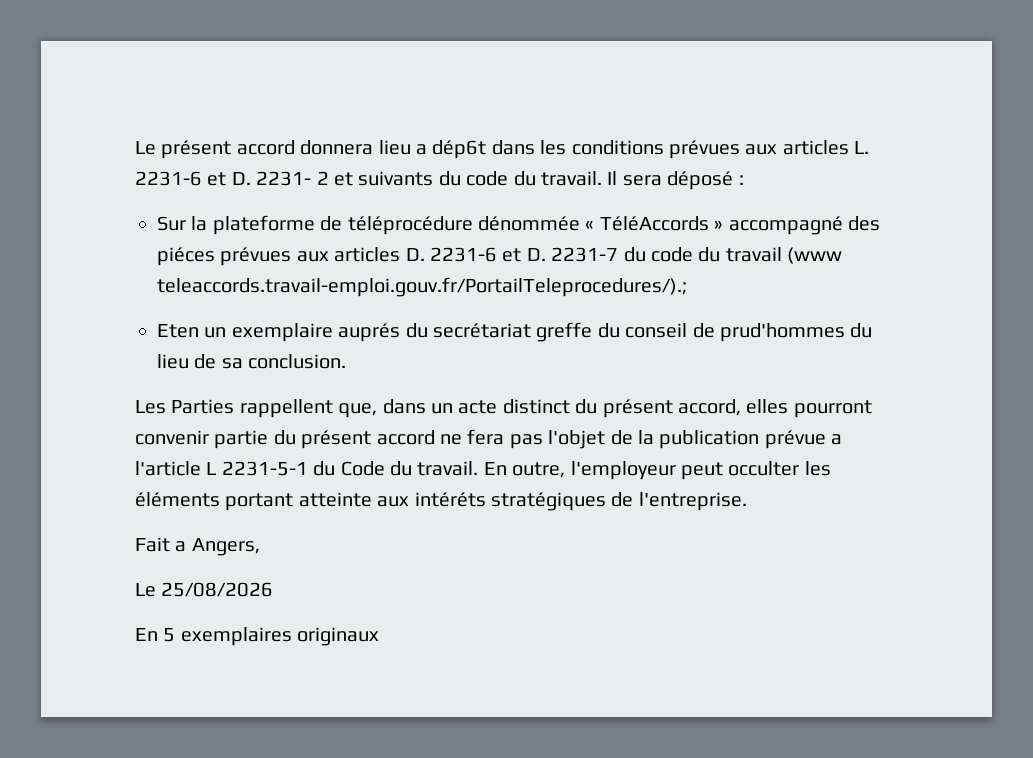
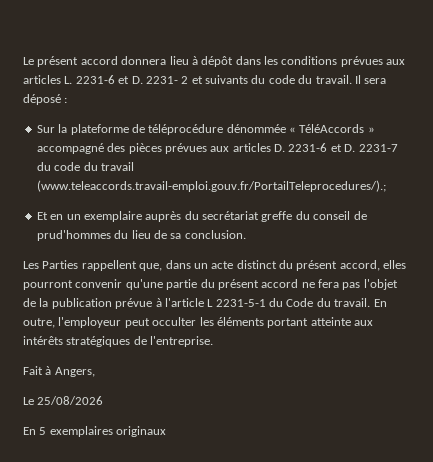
[416,140,487,159] a dép6t -> [191,56,234,67] à dépôt
[157,247,215,266] piéces -> [128,143,162,154] pièces
[787,247,843,264] [157,277,687,297] [157,324,199,338] (www teleaccords.travail-emploi.gouv.fr/PortailTeleprocedures/).; // Eten -> [36,180,386,192] [36,212,64,220] (www.teleaccords.travail-emploi.gouv.fr/PortailTeleprocedures/).; // Et en
[338,323,401,342] auprés -> [145,211,182,222] auprès
(209, 437) none -> [125,279,163,290] qu'une
[831,434,843,445] a -> [155,298,162,307] à
[414,492,486,507] intéréts -> [23,336,63,345] intérêts
[175,541,187,552] a -> [45,366,52,375] à

